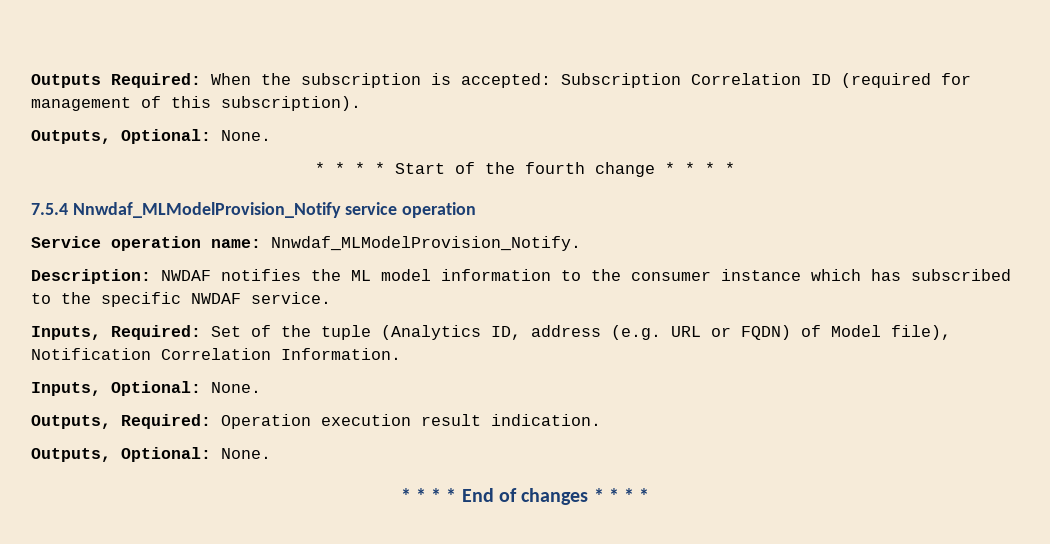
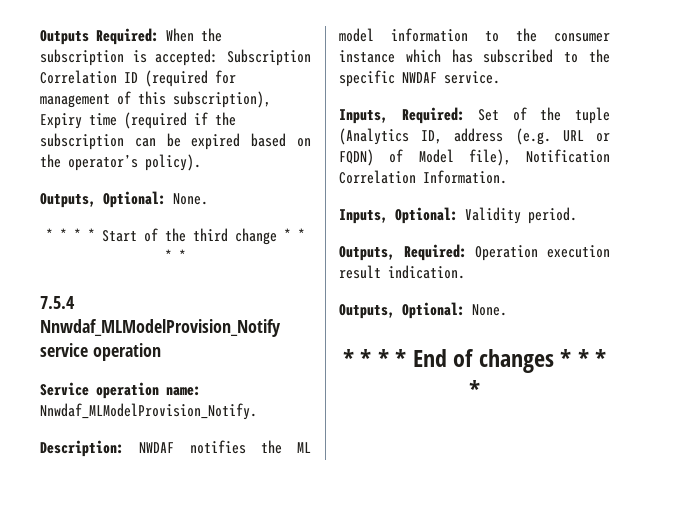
[221,96,361,111] subscription). -> [173,91,271,108] [40,112,236,129] [40,133,311,150] [40,154,201,171] subscription), Expiry time (required if the subscription can be expired based on the operator’s policy).
[525,162,585,174] fourth -> [193,228,228,242] third
[211,382,261,393] None. -> [465,207,577,224] Validity period.

